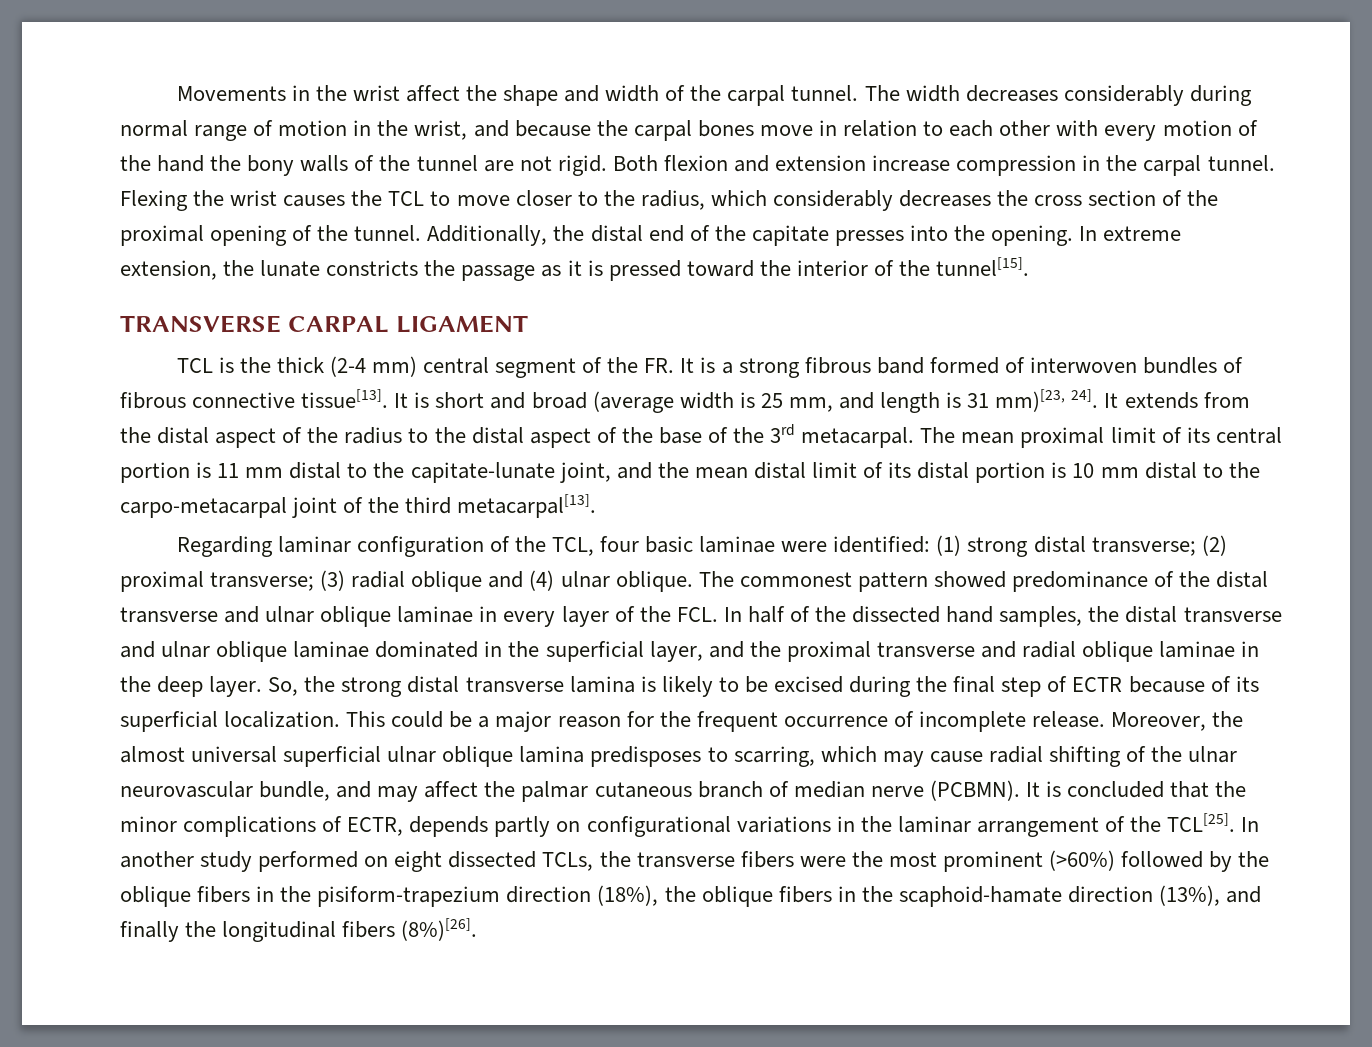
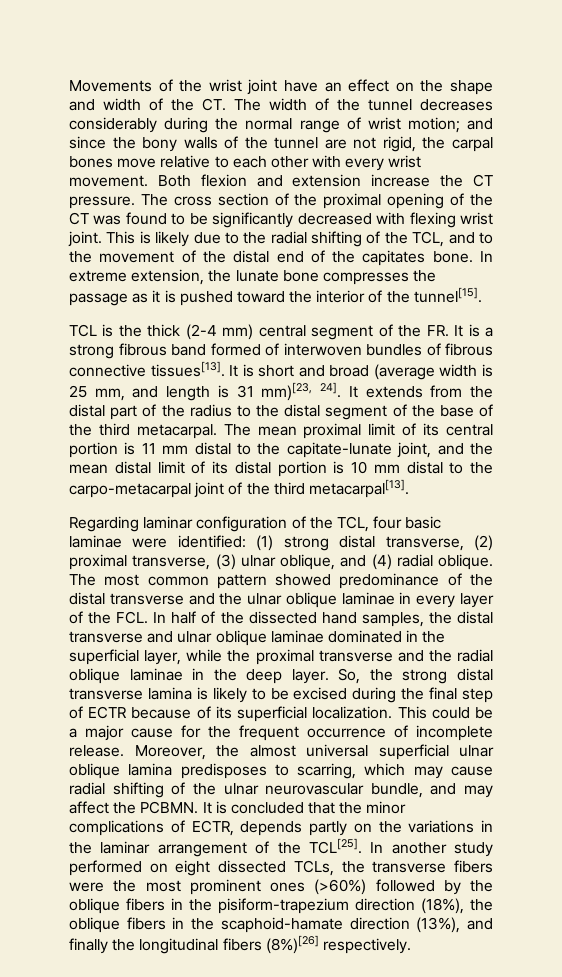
[291,85,460,102] in the wrist affect -> [158,79,414,95] of the wrist joint have an effect on
[727,85,960,106] carpal tunnel. The width -> [202,98,412,111] CT. The width of the tunnel
(1252, 95) none -> [215,118,239,130] the
[278,120,1258,141] [120,155,205,172] motion in the wrist, and because the carpal bones move in relation to each other with every motion of the hand -> [367,117,493,133] [69,136,106,149] wrist motion; and since
[557,155,607,176] rigid. -> [382,136,493,152] [69,155,422,171] [69,175,148,187] rigid, the carpal bones move relative to each other with every wrist movement.
[956,155,1275,176] [120,190,1029,211] compression in the carpal tunnel. Flexing the wrist causes the TCL to move closer to the radius, which considerably decreases the -> [440,174,493,187] [69,194,168,209] the CT pressure. The
[354,225,548,246] tunnel. Additionally, -> [69,212,494,228] [68,231,493,247] [69,250,196,263] CT was found to be significantly decreased with flexing wrist joint. This is likely due to the radial shifting of the TCL, and to the movement of
[751,225,1074,246] capitate presses into the opening. -> [362,250,473,266] capitates bone.
[326,260,419,276] constricts -> [282,270,409,285] bone compresses
[608,260,681,281] pressed -> [179,291,233,306] pushed
[120,315,528,333] // TRANSVERSE CARPAL LIGAMENT -> (482, 295) none
[301,389,389,408] tissue[13]. -> [150,361,225,377] tissues[13].
[215,428,277,448] aspect -> [110,405,138,420] part
[529,428,591,448] aspect -> [325,405,388,420] segment
[770,424,796,443] 3rd -> [98,423,130,436] third
[1091,537,1196,556] transverse; -> [385,536,464,551] transverse,
[210,570,483,592] transverse; (3) radial oblique -> [132,554,335,570] transverse, (3) ulnar oblique,
[560,571,610,588] ulnar -> [396,554,433,567] radial
[739,572,852,587] commonest -> [104,574,209,586] most common
(260, 614) none -> [219,593,243,605] the
[708,641,744,658] and -> [186,649,223,662] while
(1016, 649) none -> [428,650,452,662] the
[557,716,621,728] reason -> [131,728,173,738] cause
[521,780,1020,802] palmar cutaneous branch of median nerve (PCBMN). -> [140,801,199,814] PCBMN.
[586,816,731,837] configurational -> [378,821,402,833] the
(1043, 861) none -> [270,882,305,892] ones
[401,918,478,941] (8%)[26]. -> [265,935,411,954] (8%)[26] respectively.

